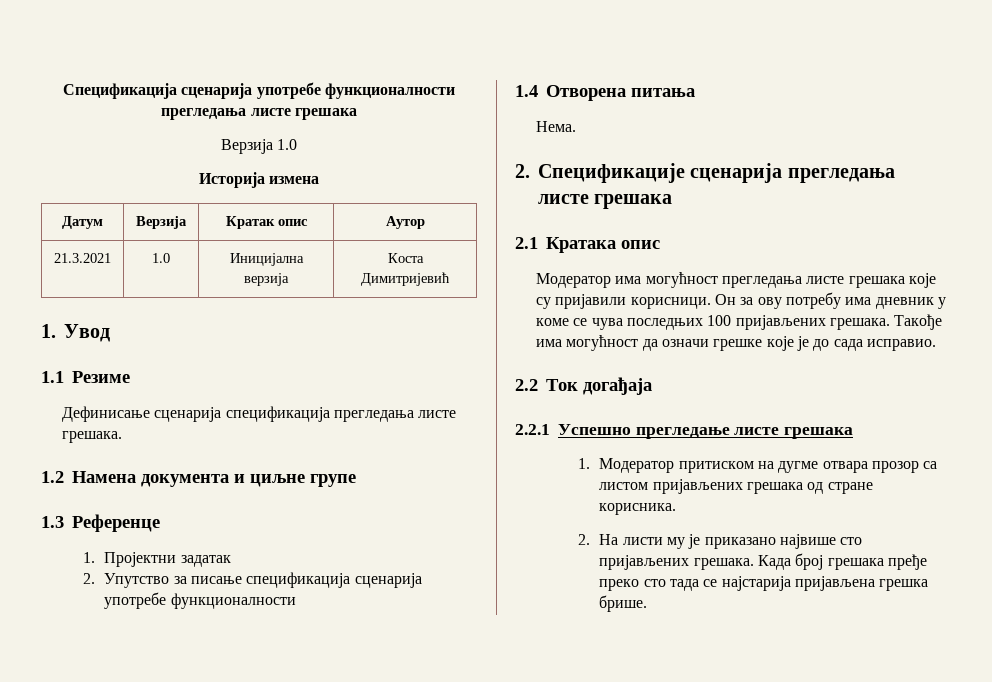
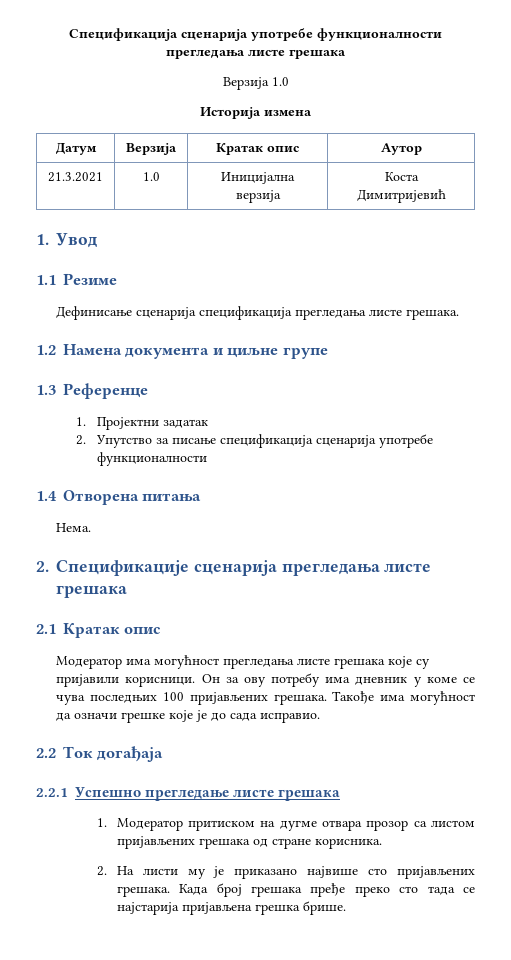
[546,237,616,253] Кратака -> [63,623,120,638] Кратак

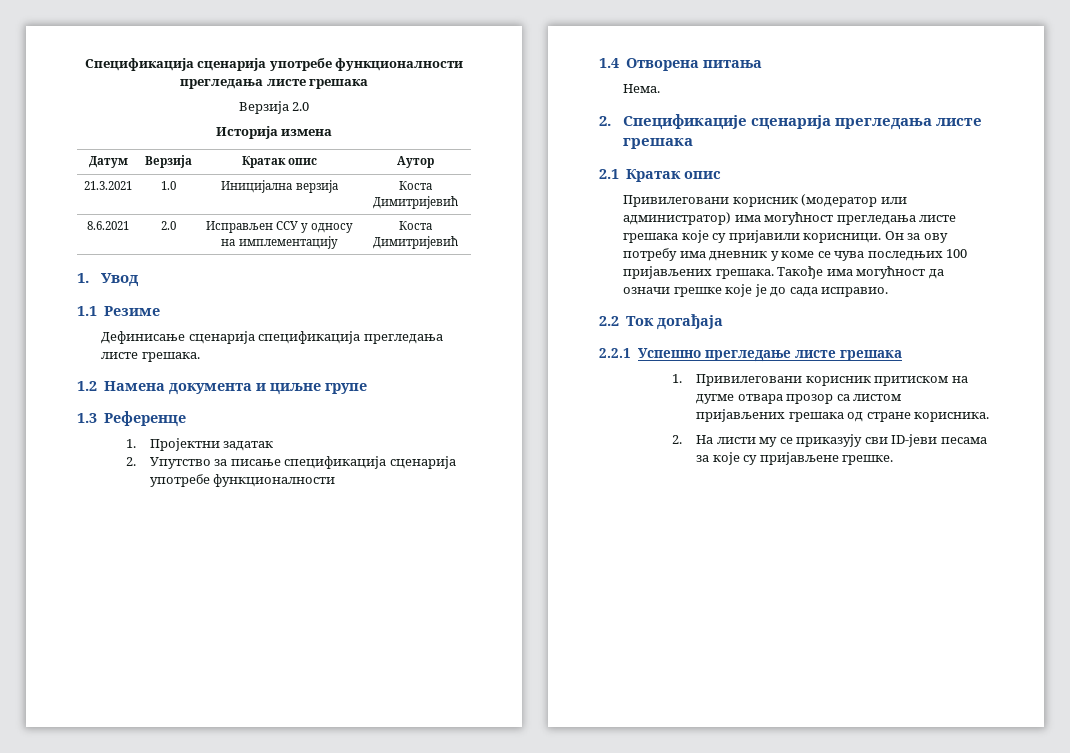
[271,77,289,86] 1.0 -> [292,102,310,111] 2.0
(446, 196) none -> [87,221,129,230] [161,221,176,230] [205,221,354,233] [221,236,338,249] [399,221,432,230] [373,236,458,249] // 8.6.2021 | 2.0 | Исправљен ССУ у односу на имплементацију | Коста Димитријевић
[56,656,123,669] Модератор -> [623,194,907,207] [623,212,732,225] Привилеговани корисник (модератор или администратор)
[116,818,183,831] Модератор -> [696,374,871,386] Привилеговани корисник
[213,866,475,879] [116,883,476,897] [116,901,346,915] је приказано највише сто пријављених грешака. Када број грешака пређе преко сто тада се најстарија пријављена грешка брише. -> [779,434,987,447] [696,452,894,465] се приказују сви ID-јеви песама за које су пријављене грешке.

